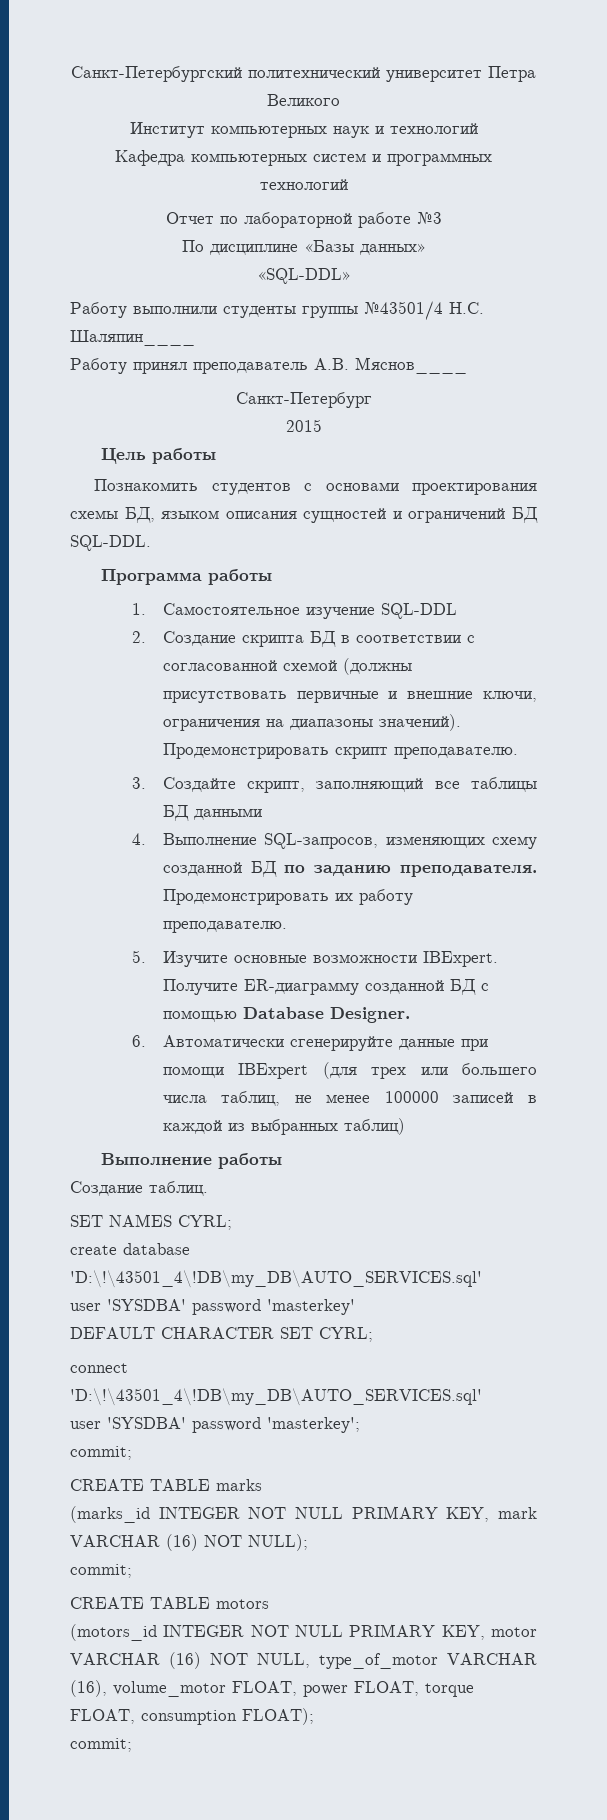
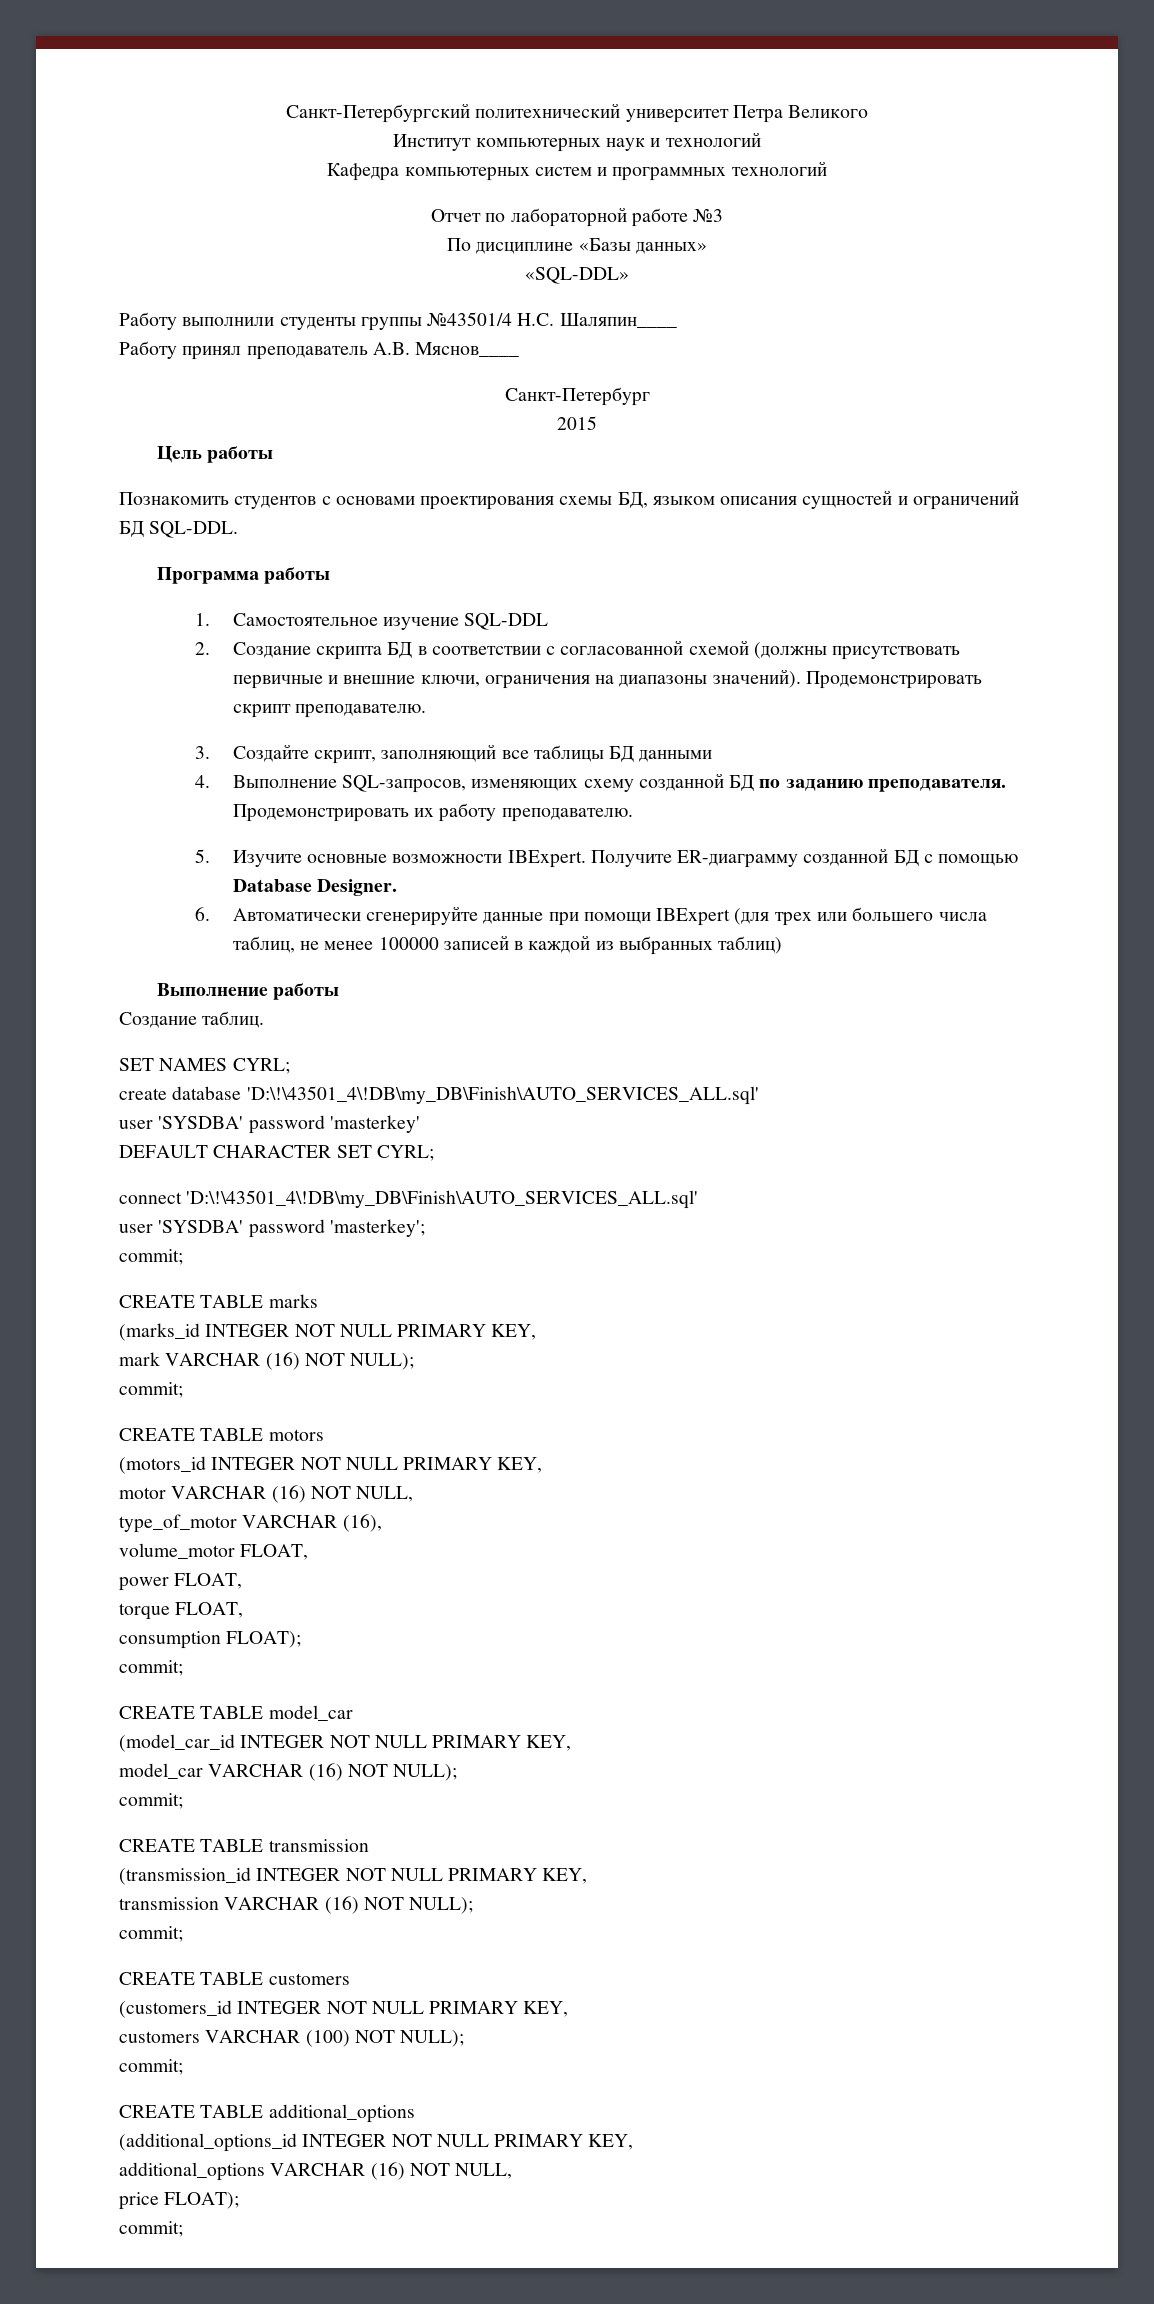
[70,1270,482,1288] 'D:\!\43501_4\!DB\my_DB\AUTO_SERVICES.sql' -> [246,1086,759,1105] 'D:\!\43501_4\!DB\my_DB\Finish\AUTO_SERVICES_ALL.sql'
[70,1388,482,1406] 'D:\!\43501_4\!DB\my_DB\AUTO_SERVICES.sql' -> [186,1190,699,1209] 'D:\!\43501_4\!DB\my_DB\Finish\AUTO_SERVICES_ALL.sql'
(490, 1514) none -> (537, 1332) //
(485, 1632) none -> (543, 1465) //
(310, 1660) none -> (414, 1494) //
(107, 1688) none -> (382, 1523) //
(297, 1688) none -> (309, 1552) //
(419, 1688) none -> (243, 1581) //
(135, 1716) none -> (244, 1610) //
(132, 1745) none -> [119,1705,353,1721] [119,1734,572,1752] [119,1763,458,1781] [119,1793,183,1809] [119,1839,369,1852] [119,1867,588,1885] [119,1896,474,1914] [119,1926,183,1942] [119,1972,350,1985] [119,2000,569,2018] [119,2030,465,2047] [119,2059,183,2075] [119,2104,415,2123] [119,2133,634,2152] [119,2162,513,2181] [119,2192,240,2210] [119,2221,183,2237] // CREATE TABLE model_car // (model_car_id INTEGER NOT NULL PRIMARY KEY, // model_car VARCHAR (16) NOT NULL); // commit; // CREATE TABLE transmission // (transmission_id INTEGER NOT NULL PRIMARY KEY, // transmission VARCHAR (16) NOT NULL); // commit; // CREATE TABLE customers // (customers_id INTEGER NOT NULL PRIMARY KEY, // customers VARCHAR (100) NOT NULL); // commit; // CREATE TABLE additional_options // (additional_options_id INTEGER NOT NULL PRIMARY KEY, // additional_options VARCHAR (16) NOT NULL, // price FLOAT); // commit;

